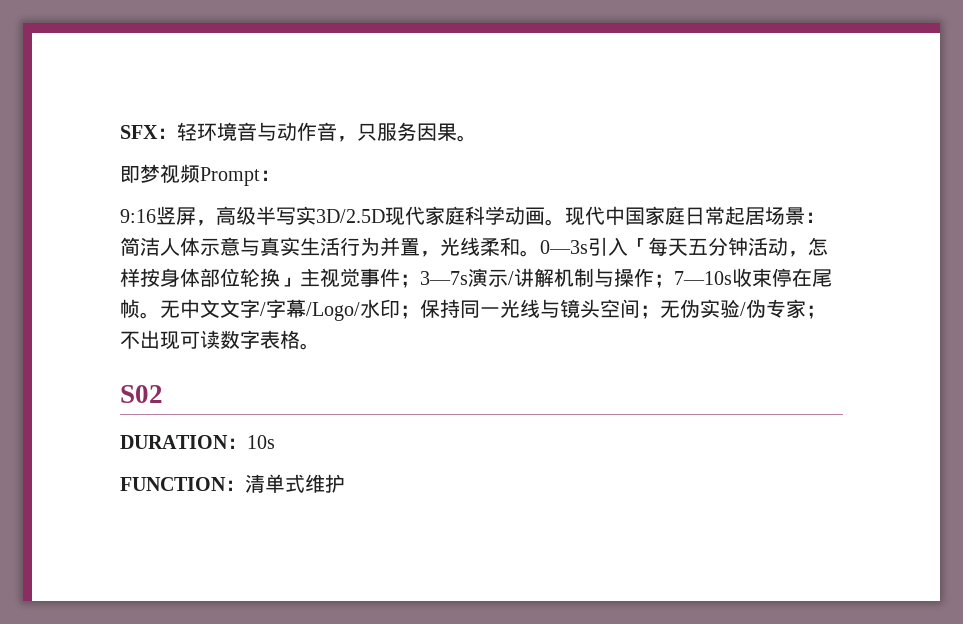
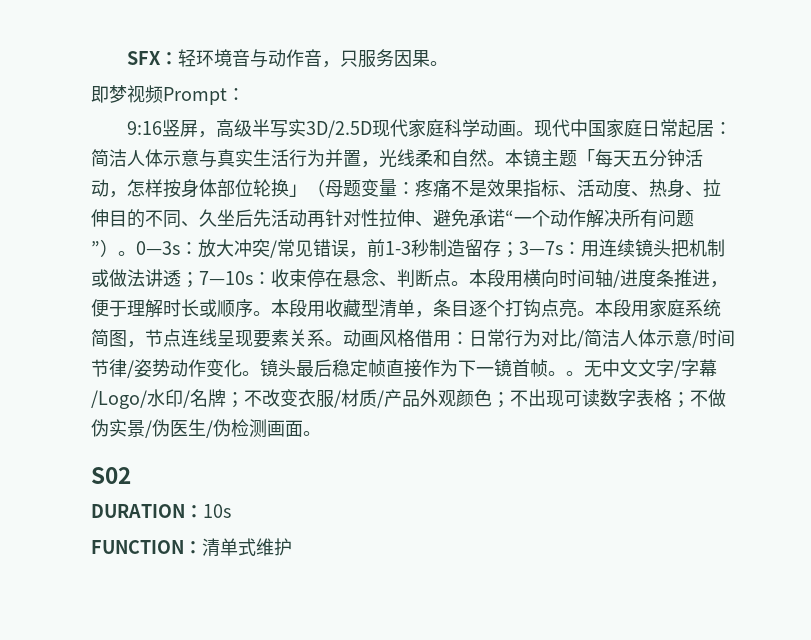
[765,207,805,225] 场景 -> (714, 128) none
[520,237,628,257] 。0—3s引入 -> [451,149,577,167] 自然。本镜主题
[300,268,832,288] [120,299,140,319] 主视觉事件；3—7s演示/讲解机制与操作；7—10s收束停在尾帧 -> [307,179,721,198] [91,209,694,228] [91,239,725,258] [91,269,728,288] [91,299,721,318] [91,329,735,348] [91,359,566,378] （母题变量：疼痛不是效果指标、活动度、热身、拉伸目的不同、久坐后先活动再针对性拉伸、避免承诺“一个动作解决所有问题”）。0—3s：放大冲突/常见错误，前1-3秒制造留存；3—7s：用连续镜头把机制或做法讲透；7—10s：收束停在悬念、判断点。本段用横向时间轴/进度条推进，便于理解时长或顺序。本段用收藏型清单，条目逐个打钩点亮。本段用家庭系统简图，节点连线呈现要素关系。动画风格借用：日常行为对比/简洁人体示意/时间节律/姿势动作变化。镜头最后稳定帧直接作为下一镜首帧。
[400,299,806,319] ；保持同一光线与镜头空间；无伪实验/伪专家 -> [183,389,492,408] /名牌；不改变衣服/材质/产品外观颜色
(300, 339) none -> [672,389,726,408] [91,419,303,438] ；不做伪实景/伪医生/伪检测画面

